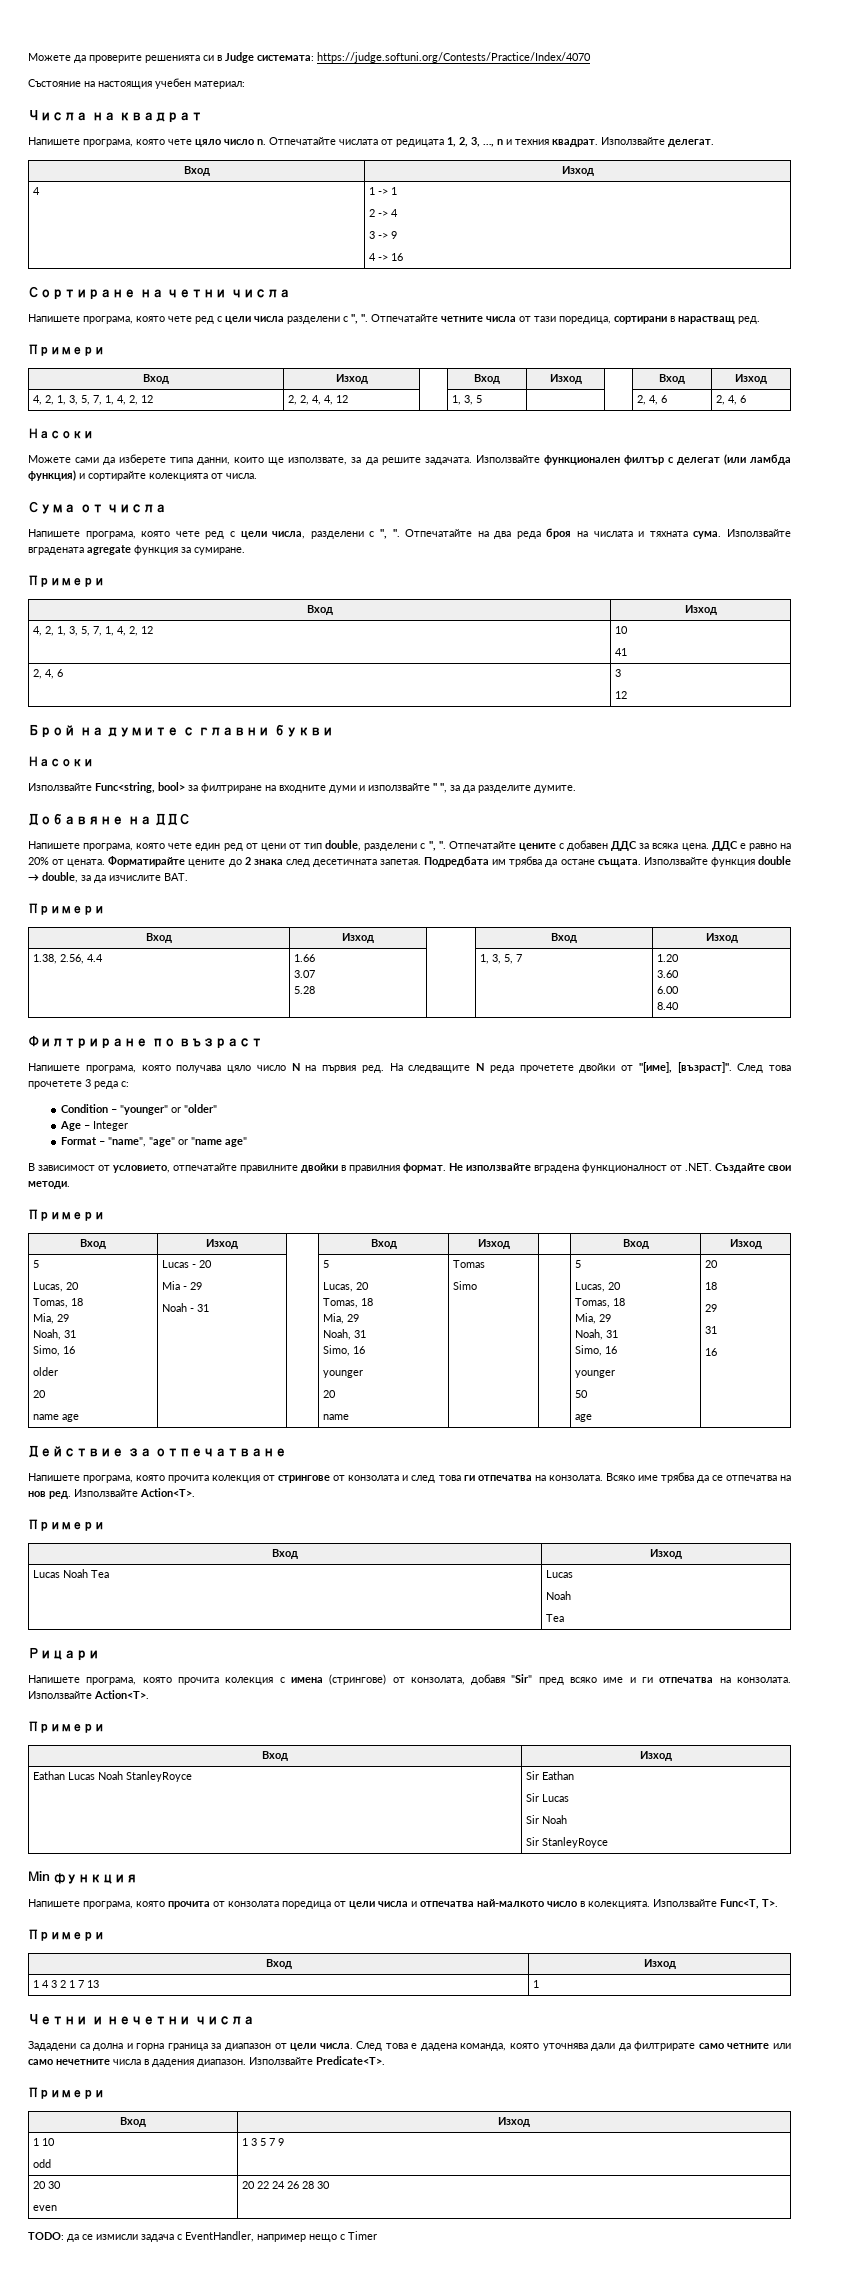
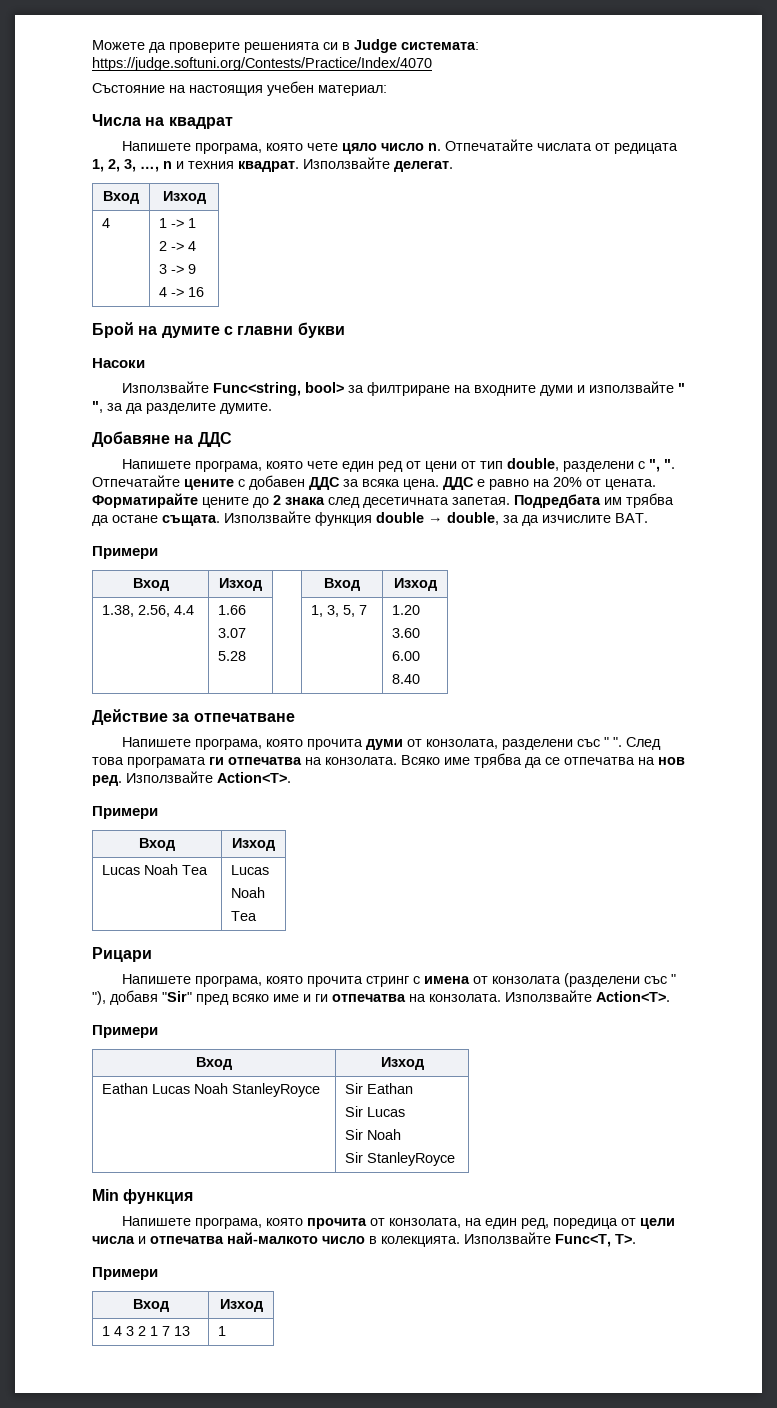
[28,286,291,300] [28,314,760,324] [28,344,105,356] [143,374,169,384] [335,374,368,384] [474,374,500,384] [549,374,582,384] [659,374,685,384] [735,374,767,384] [32,395,153,405] [287,395,348,405] [451,395,482,405] [636,395,667,405] [715,395,746,405] [28,428,94,439] [28,454,791,465] [28,470,257,481] [28,501,168,514] [28,528,791,539] [28,545,245,555] [28,575,105,587] [306,605,333,615] [684,605,717,615] [32,626,153,636] [614,626,628,634] [614,648,627,656] [32,669,63,679] [614,669,621,677] [614,691,627,699] // Сортиране на четни числа // Напишете програма, която чете ред с цели числа разделени с ", ". Отпечатайте четните числа от тази поредица, сортирани в нарастващ ред. // Примери // Вход | Изход | | Вход | Изход | | Вход | Изход // 4, 2, 1, 3, 5, 7, 1, 4, 2, 12 | 2, 2, 4, 4, 12 | | 1, 3, 5 | | | 2, 4, 6 | 2, 4, 6 // Насоки // Можете сами да изберете типа данни, които ще използвате, за да решите задачата. Използвайте функционален филтър с делегат (или ламбда функция) и сортирайте колекцията от числа. // Сума от числа // Напишете програма, която чете ред с цели числа, разделени с ", ". Отпечатайте на два реда броя на числата и тяхната сума. Използвайте вградената agregate функция за сумиране. // Примери // Вход | Изход // 4, 2, 1, 3, 5, 7, 1, 4, 2, 12 | 10 // 41 // 2, 4, 6 | 3 // 12 -> (205, 292) none
[28,1035,264,1049] [28,1062,791,1073] [28,1079,129,1089] [60,1104,217,1115] [59,1121,128,1131] [60,1137,247,1147] [28,1163,791,1173] [28,1181,70,1189] [28,1209,105,1221] [80,1239,106,1249] [206,1239,238,1249] [370,1239,397,1249] [477,1239,510,1249] [622,1239,649,1249] [729,1239,762,1249] [32,1260,39,1268] [32,1282,79,1292] [32,1298,83,1308] [32,1313,69,1324] [32,1329,76,1340] [32,1345,75,1356] [32,1367,58,1376] [32,1390,46,1398] [32,1414,79,1422] [161,1260,212,1268] [161,1281,202,1290] [161,1303,209,1312] [322,1260,329,1268] [322,1282,369,1292] [322,1298,373,1308] [322,1313,359,1324] [322,1329,366,1340] [322,1345,365,1356] [322,1370,363,1378] [322,1390,336,1398] [322,1414,349,1420] [452,1260,485,1268] [452,1281,477,1290] [574,1260,581,1268] [574,1282,621,1292] [574,1298,625,1308] [574,1313,611,1324] [574,1329,618,1340] [574,1345,617,1356] [574,1370,615,1378] [574,1390,588,1398] [574,1414,592,1422] [704,1260,718,1268] [704,1282,717,1290] [704,1304,717,1312] [704,1326,717,1334] [704,1348,717,1356] // Филтриране по възраст // Напишете програма, която получава цяло число N на първия ред. На следващите N реда прочетете двойки от "[име], [възраст]". След това прочетете 3 реда с: // Condition – "younger" or "older" // Age – Integer // Format – "name", "age" or "name age" // В зависимост от условието, отпечатайте правилните двойки в правилния формат. Не използвайте вградена функционалност от .NET. Създайте свои методи. // Примери // Вход | Изход | | Вход | Изход | | Вход | Изход // 5 // Lucas, 20 // Tomas, 18 // Mia, 29 // Noah, 31 // Simo, 16 // older // 20 // name age | Lucas - 20 // Mia - 29 // Noah - 31 | | 5 // Lucas, 20 // Tomas, 18 // Mia, 29 // Noah, 31 // Simo, 16 // younger // 20 // name | Tomas // Simo | | 5 // Lucas, 20 // Tomas, 18 // Mia, 29 // Noah, 31 // Simo, 16 // younger // 50 // age | 20 // 18 // 29 // 31 // 16 -> (421, 679) none
[212,1475,461,1483] колекция от стрингове от конзолата и след това -> [365,737,661,750] [92,757,206,768] думи от конзолата, разделени със " ". След това програмата
[225,1677,274,1685] колекция -> [365,976,409,987] стринг
[329,1674,465,1685] (стрингове) от конзолата, -> [472,973,676,987] [92,991,106,1005] от конзолата (разделени със " "),
[228,1901,279,1907] конзолата -> [388,1218,549,1229] конзолата, на един ред,
[28,2014,255,2025] [28,2041,792,2051] [28,2056,385,2067] [28,2087,105,2099] [120,2117,146,2127] [498,2117,530,2127] [32,2138,55,2146] [32,2159,51,2168] [241,2138,284,2146] [32,2181,61,2189] [32,2205,57,2211] [241,2181,330,2189] [28,2231,377,2242] // Четни и нечетни числа // Зададени са долна и горна граница за диапазон от цели числа. След това е дадена команда, която уточнява дали да филтрирате само четните или само нечетните числа в дадения диапазон. Използвайте Predicate<T>. // Примери // Вход | Изход // 1 10 // odd | 1 3 5 7 9 // 20 30 // even | 20 22 24 26 28 30 // TODO: да се измисли задача с EventHandler, например нещо с Timer -> (227, 1331) none

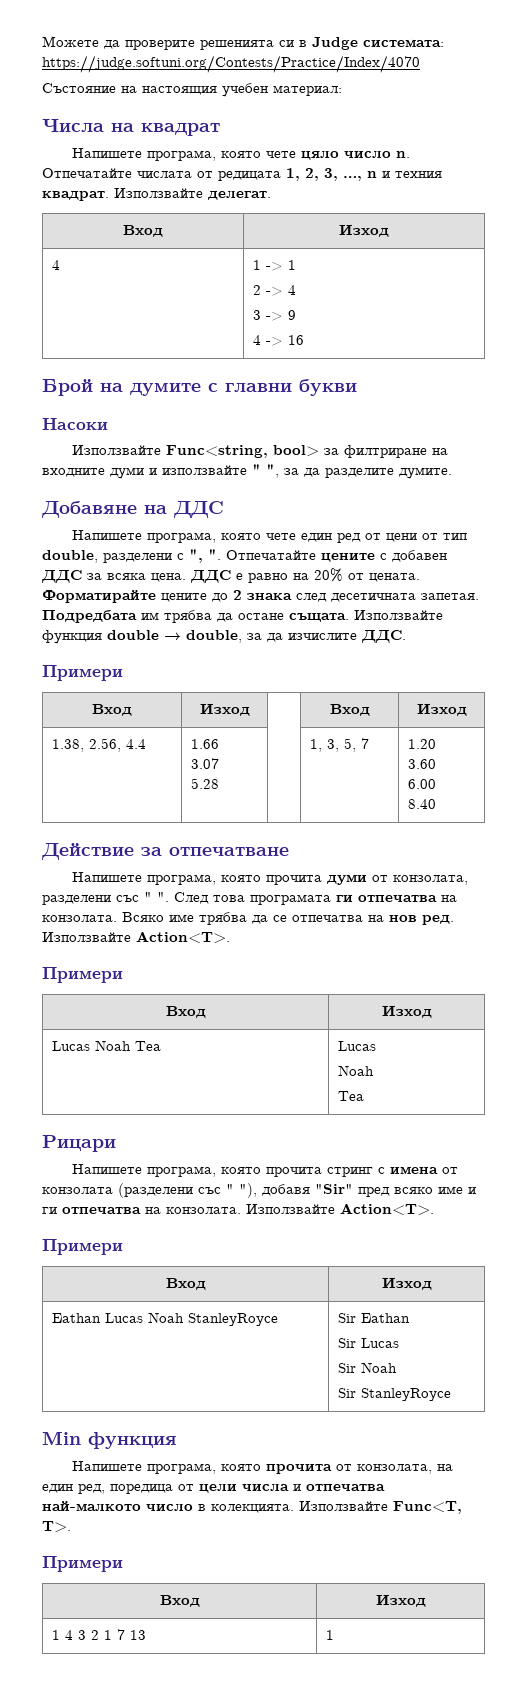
[615,513,648,523] ВАТ. -> [361,630,406,643] ДДС.

